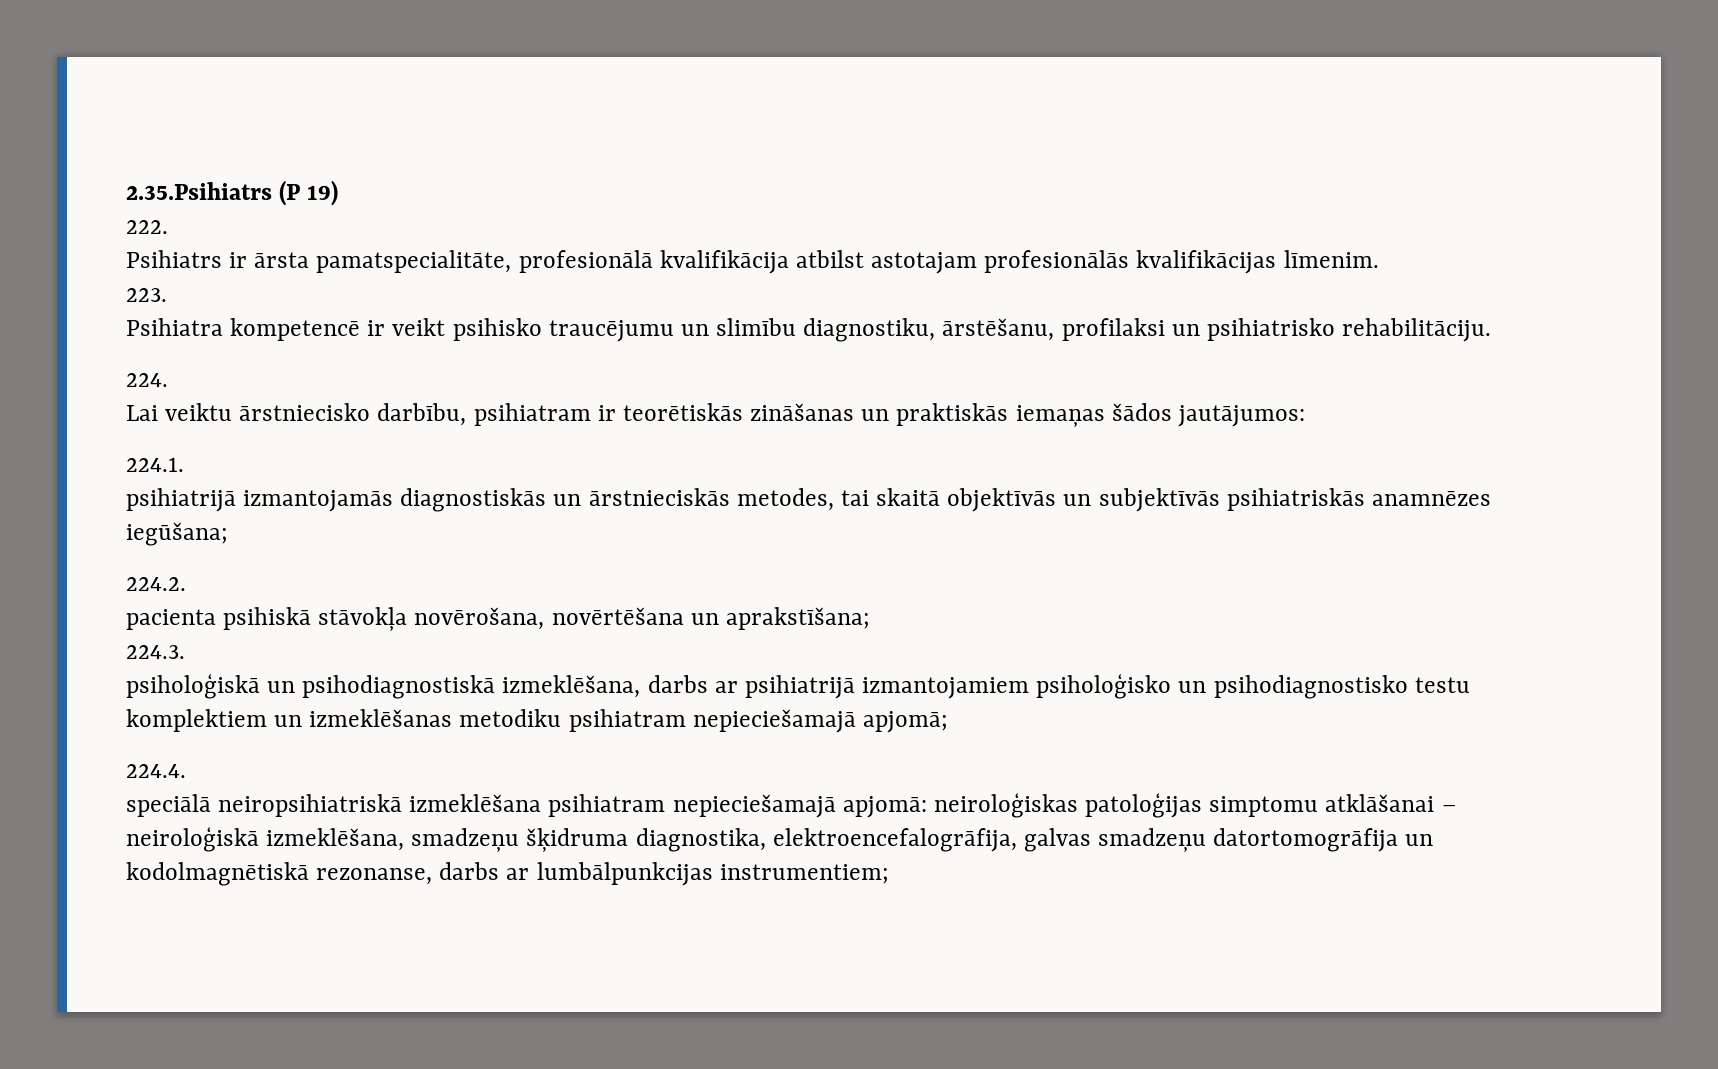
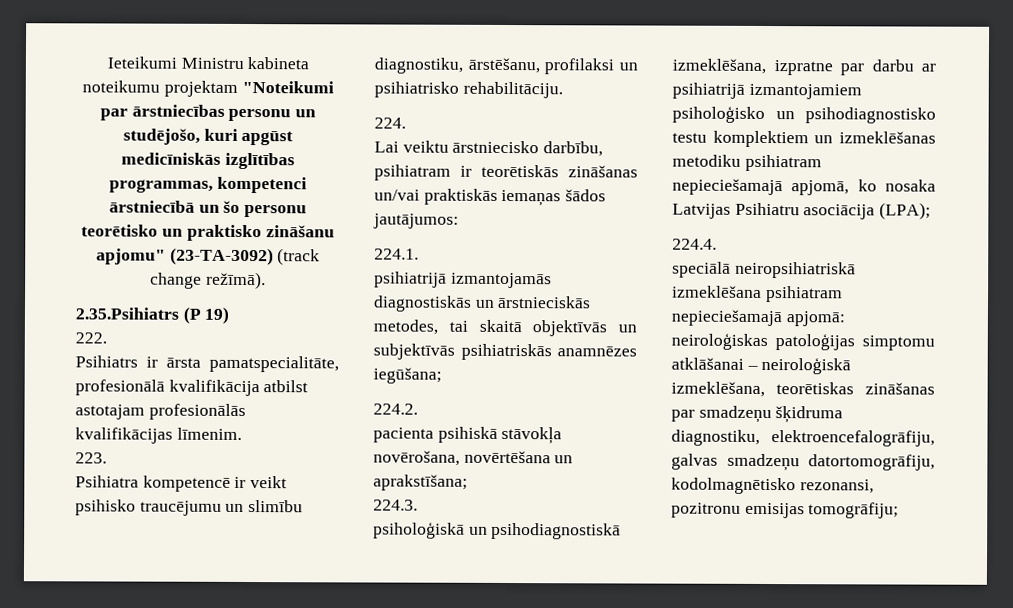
(126, 191) none -> [106,56,310,70] [82,80,334,97] [99,104,317,122] [122,128,294,146] [121,152,295,170] [109,176,307,194] [108,200,308,218] [81,224,335,242] [95,247,321,266] [150,271,266,290] Ieteikumi Ministru kabineta noteikumu projektam "Noteikumi par ārstniecības personu un studējošo, kuri apgūst medicīniskās izglītības programmas, kompetenci ārstniecībā un šo personu teorētisko un praktisko zināšanu apjomu" (23-TA-3092) (track change režīmā). //
[861,409,890,421] un -> [374,189,420,201] un/vai
[647,675,708,693] darbs -> [773,59,914,76] izpratne par darbu
[862,711,948,733] apjomā; -> [791,179,936,196] [672,202,932,220] apjomā, ko nosaka Latvijas Psihiatru asociācija (LPA);
[411,828,1434,852] [126,862,889,886] smadzeņu šķidruma diagnostika, elektroencefalogrāfija, galvas smadzeņu datortomogrāfija un kodolmagnētiskā rezonanse, darbs ar lumbālpunkcijas instrumentiem; -> [776,382,935,395] [671,405,844,424] [671,429,935,447] [671,453,935,472] [671,477,874,495] [671,502,900,519] teorētiskas zināšanas par smadzeņu šķidruma diagnostiku, elektroencefalogrāfiju, galvas smadzeņu datortomogrāfiju, kodolmagnētisko rezonansi, pozitronu emisijas tomogrāfiju;

